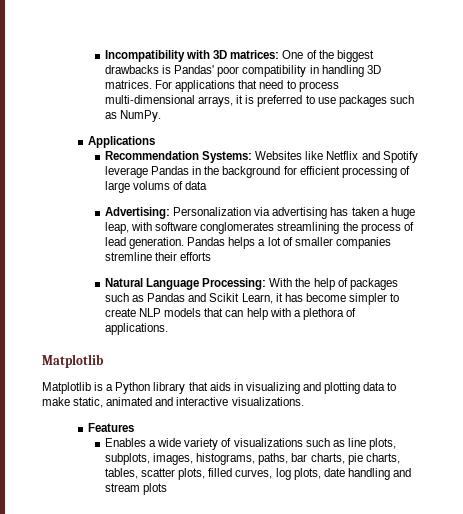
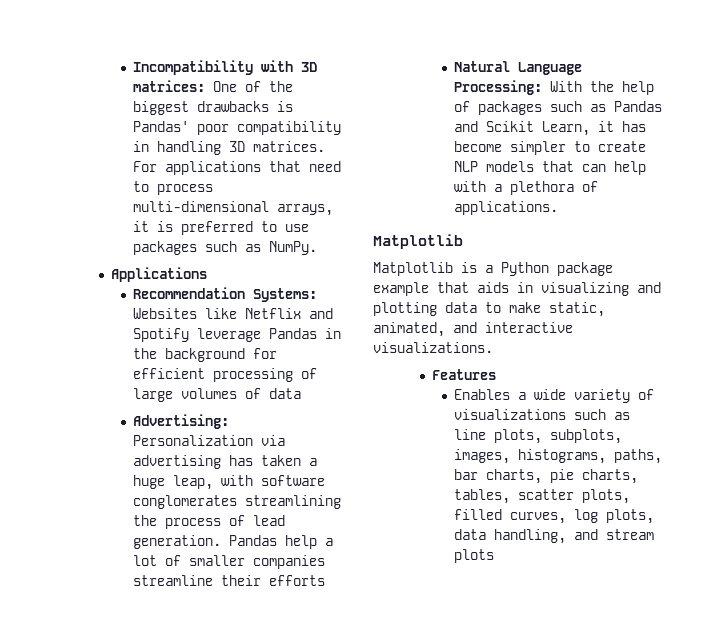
[133,181,171,190] volums -> [181,388,238,399] volumes
[228,237,256,249] helps -> [285,535,318,549] help
[105,252,153,261] stremline -> [133,575,214,586] streamline
[153,382,186,394] library -> [557,262,613,276] [373,282,429,296] package example
[106,397,153,406] animated -> [373,322,445,337] animated,
[323,468,390,480] date handling -> [454,529,567,544] data handling,

